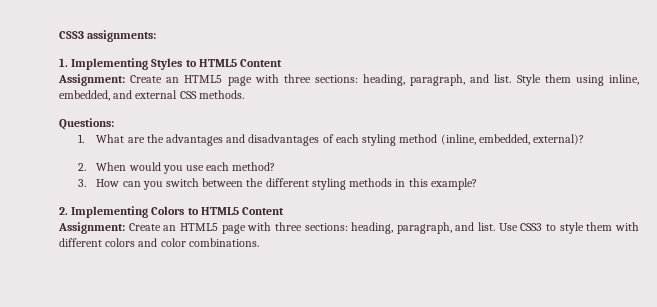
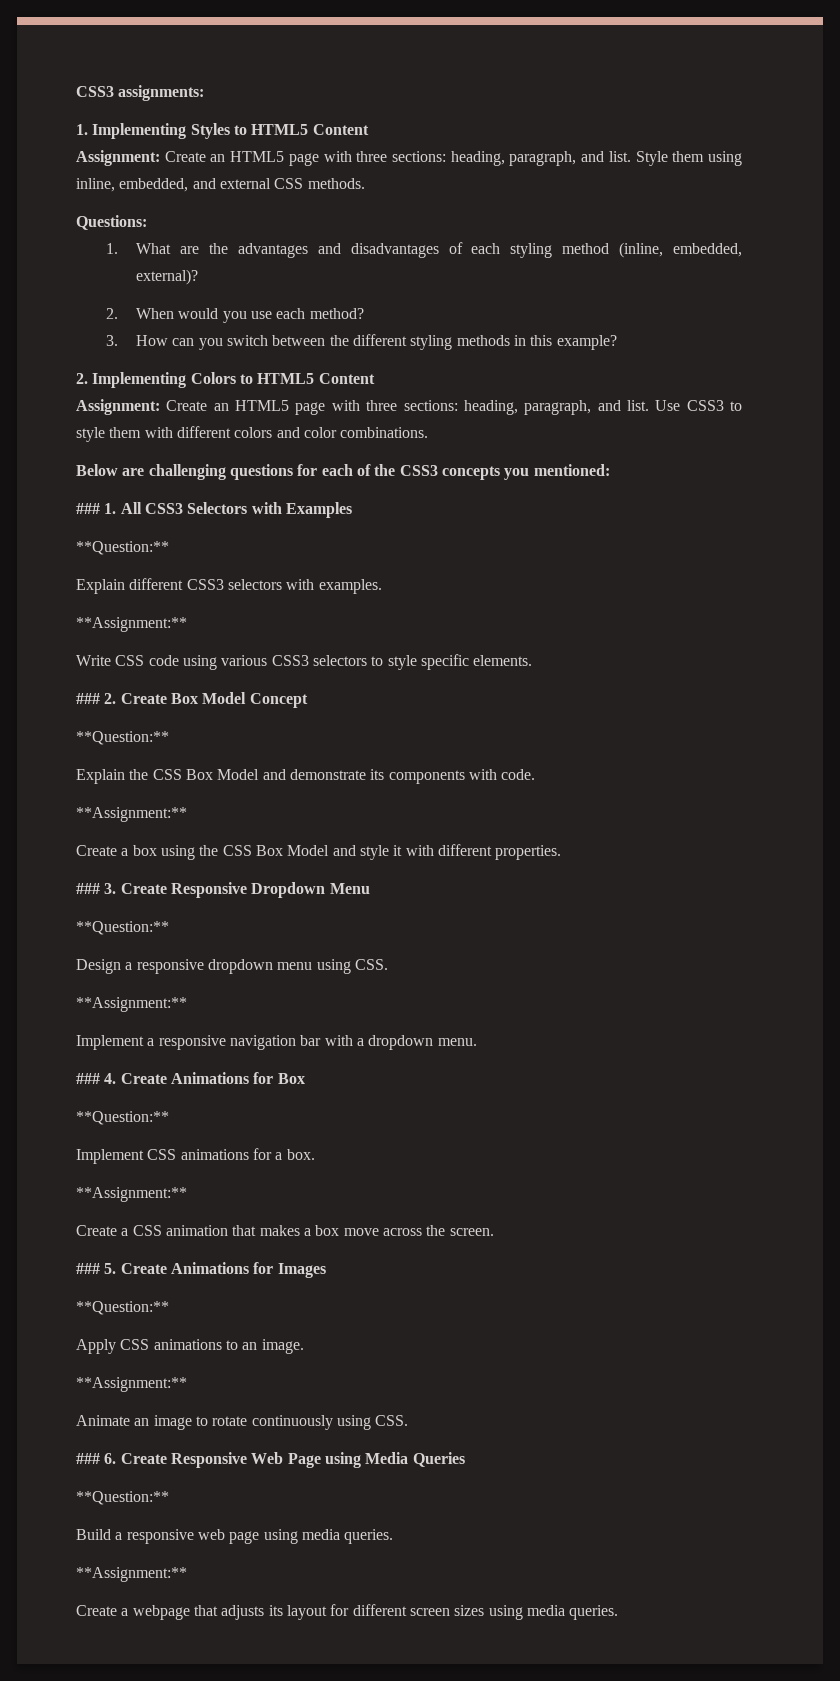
(259, 242) none -> [76,464,610,480] [76,502,352,518] [76,541,169,555] [76,578,382,594] [76,617,187,632] [76,654,533,670] [76,692,308,708] [76,731,169,745] [76,769,536,784] [76,807,187,822] [76,844,562,860] [76,882,370,898] [76,921,169,935] [76,959,388,974] [76,997,187,1012] [76,1035,477,1050] [76,1072,305,1084] [76,1111,169,1125] [76,1148,315,1164] [76,1187,187,1202] [76,1225,494,1236] [76,1262,326,1278] [76,1301,169,1315] [76,1339,304,1354] [76,1377,187,1392] [76,1415,409,1430] [76,1452,465,1468] [76,1491,169,1505] [76,1529,394,1544] [76,1567,187,1582] [76,1604,619,1620] // Below are challenging questions for each of the CSS3 concepts you mentioned: // ### 1. All CSS3 Selectors with Examples // **Question:** // Explain different CSS3 selectors with examples. // **Assignment:** // Write CSS code using various CSS3 selectors to style specific elements. // ### 2. Create Box Model Concept // **Question:** // Explain the CSS Box Model and demonstrate its components with code. // **Assignment:** // Create a box using the CSS Box Model and style it with different properties. // ### 3. Create Responsive Dropdown Menu // **Question:** // Design a responsive dropdown menu using CSS. // **Assignment:** // Implement a responsive navigation bar with a dropdown menu. // ### 4. Create Animations for Box // **Question:** // Implement CSS animations for a box. // **Assignment:** // Create a CSS animation that makes a box move across the screen. // ### 5. Create Animations for Images // **Question:** // Apply CSS animations to an image. // **Assignment:** // Animate an image to rotate continuously using CSS. // ### 6. Create Responsive Web Page using Media Queries // **Question:** // Build a responsive web page using media queries. // **Assignment:** // Create a webpage that adjusts its layout for different screen sizes using media queries.

